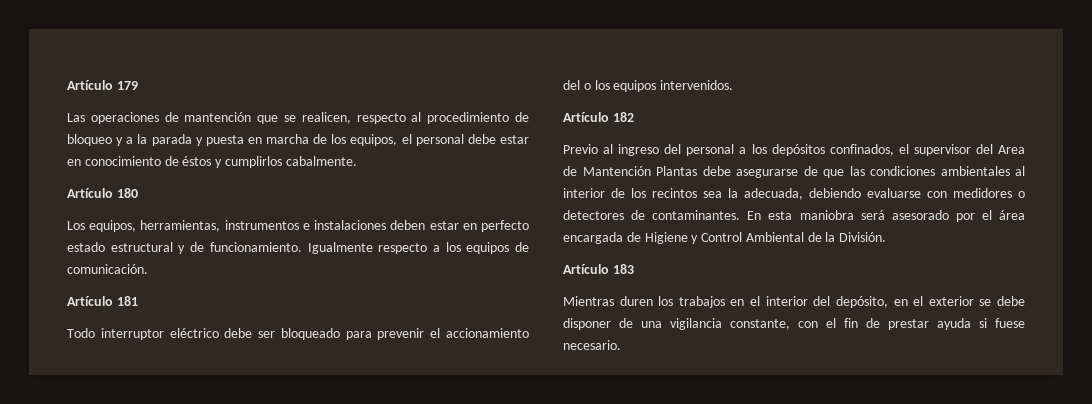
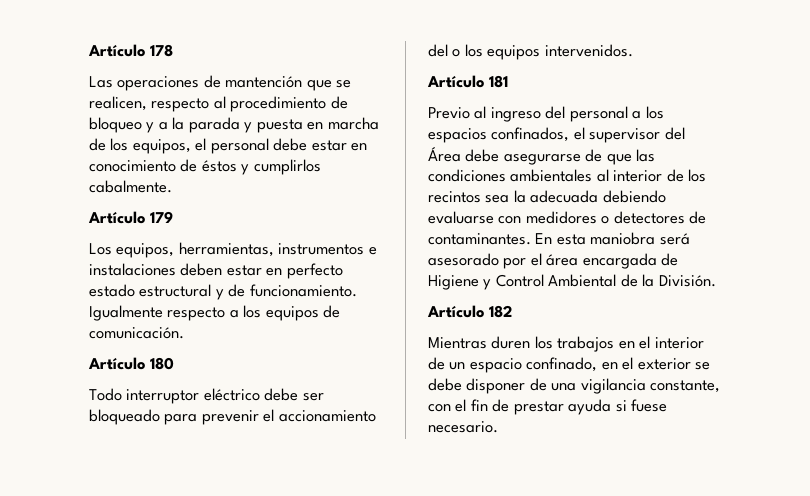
[67,80,138,90] Artículo 179 -> [88,44,174,57] Artículo 178
[116,188,138,198] 180 -> [150,211,174,223] 179
[116,296,138,306] 181 -> [150,357,175,370] 180
[612,112,634,122] 182 -> [489,75,509,88] 181
[771,144,825,156] depósitos -> [428,128,487,143] espacios
[998,145,1025,154] [563,166,697,176] Area de Mantención Plantas -> [428,146,461,162] Área
[744,188,803,200] adecuada, -> [530,190,599,203] adecuada
[612,264,634,274] 183 -> [489,305,513,318] 182
[813,296,888,308] del depósito, -> [428,357,598,373] de un espacio confinado,

